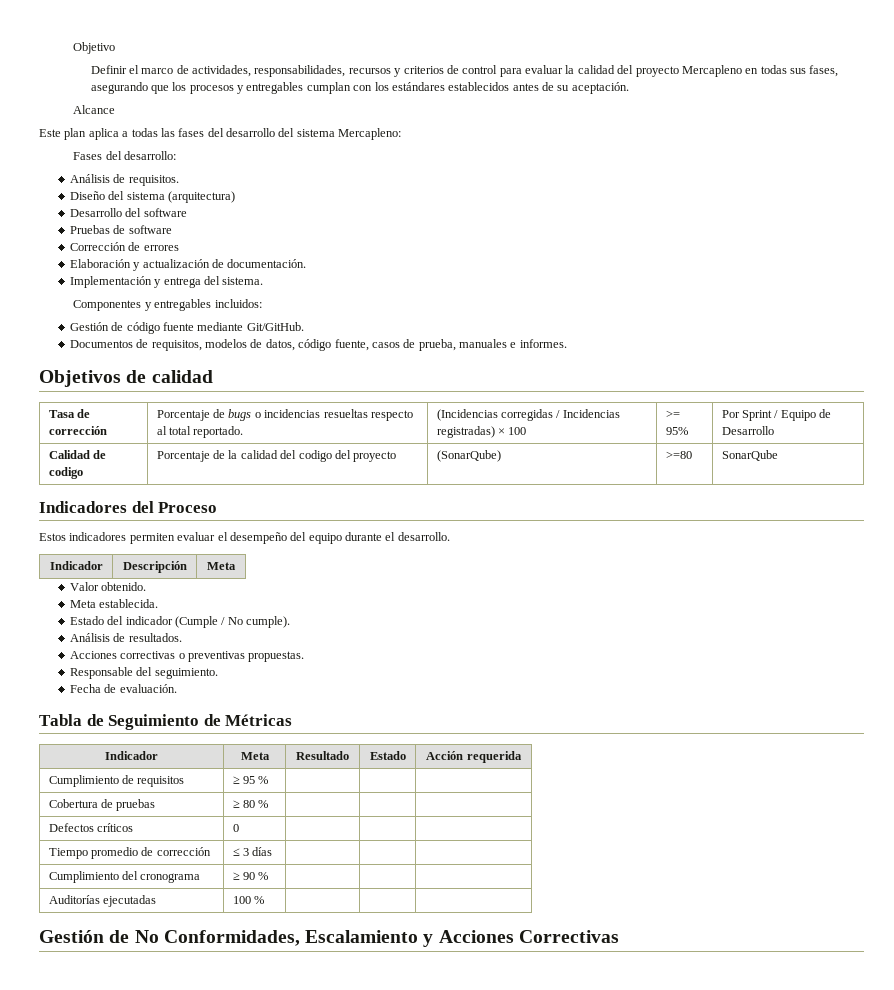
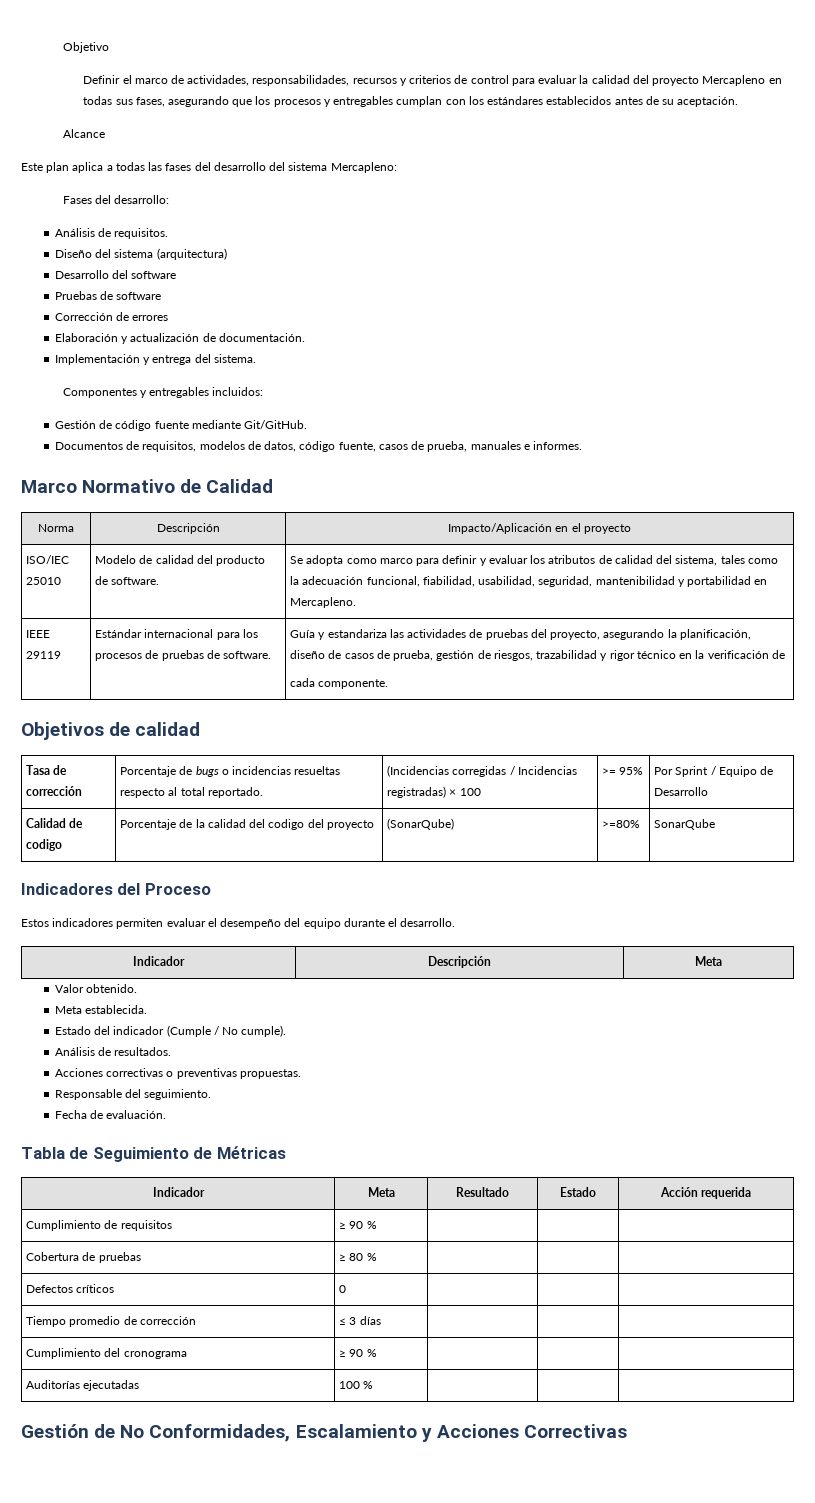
(567, 343) none -> [21,479,274,493] [38,524,74,532] [156,523,220,534] [448,523,631,534] [26,555,70,564] [26,577,62,585] [95,555,266,566] [95,576,160,585] [290,555,778,566] [290,576,768,587] [290,597,357,608] [26,630,51,638] [26,651,62,659] [95,629,258,640] [95,650,272,661] [290,629,751,640] [290,650,785,661] [290,678,389,689] // Marco Normativo de Calidad // Norma | Descripción | Impacto/Aplicación en el proyecto // ISO/IEC 25010 | Modelo de calidad del producto de software. | Se adopta como marco para definir y evaluar los atributos de calidad del sistema, tales como la adecuación funcional, fiabilidad, usabilidad, seguridad, mantenibilidad y portabilidad en Mercapleno. // IEEE 29119 | Estándar internacional para los procesos de pruebas de software. | Guía y estandariza las actividades de pruebas del proyecto, asegurando la planificación, diseño de casos de prueba, gestión de riesgos, trazabilidad y rigor técnico en la verificación de // cada componente.
[665,451,692,459] >=80 -> [602,820,641,828] >=80%
[243,776,256,784] 95 -> [349,1221,364,1229] 90

